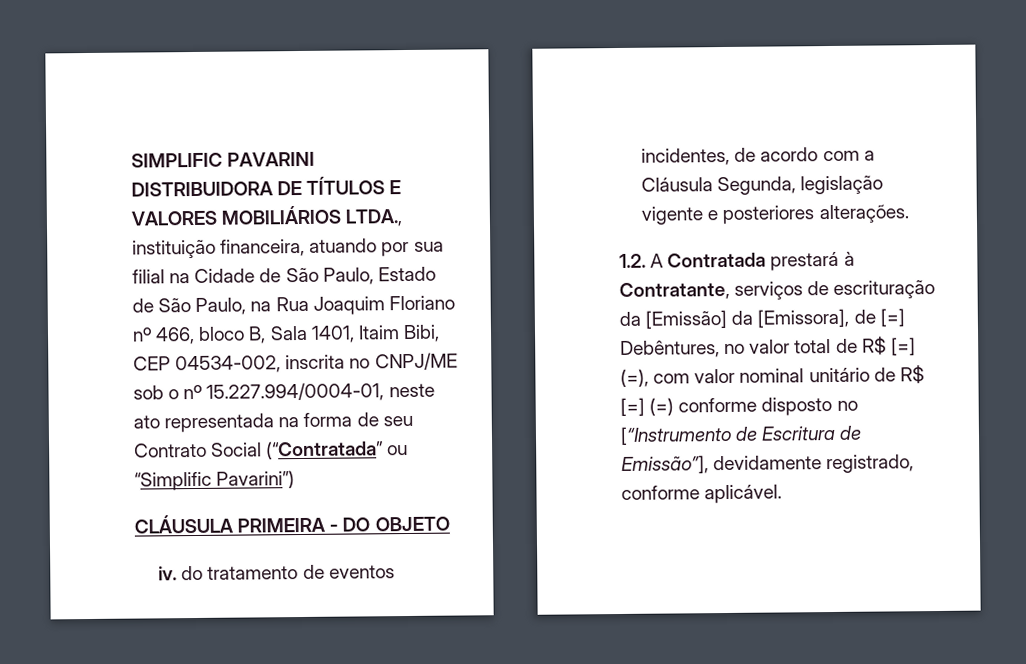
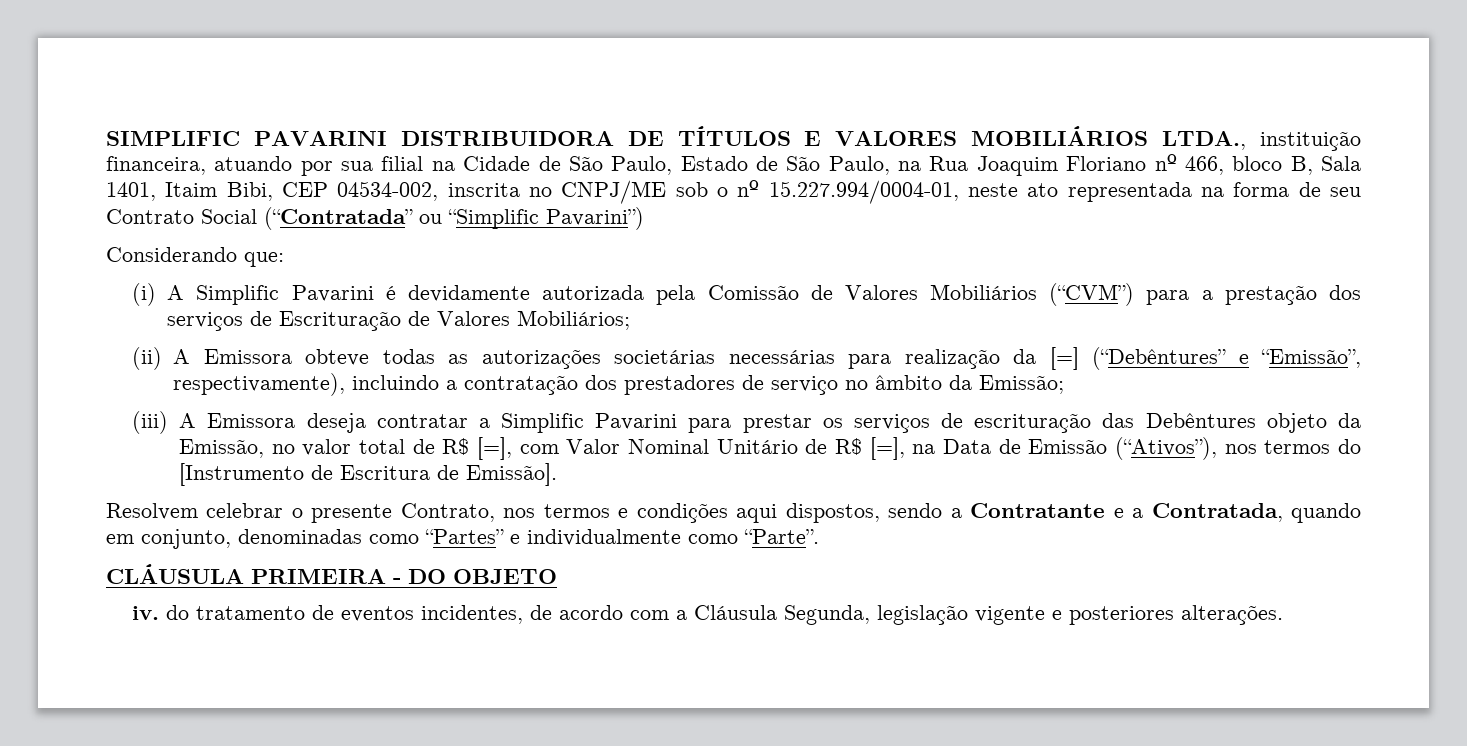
(296, 479) none -> [106,247,284,267] [132,283,1361,306] [167,310,631,331] [132,347,1361,370] [173,373,1065,396] [132,411,1361,434] [179,437,1361,460] [179,463,558,486] [106,503,1362,523] [106,529,819,549] // Considerando que: // (i) A Simplific Pavarini é devidamente autorizada pela Comissão de Valores Mobiliários (“CVM”) para a prestação dos serviços de Escrituração de Valores Mobiliários; // (ii) A Emissora obteve todas as autorizações societárias necessárias para realização da [=] (“Debêntures” e “Emissão”, respectivamente), incluindo a contratação dos prestadores de serviço no âmbito da Emissão; // (iii) A Emissora deseja contratar a Simplific Pavarini para prestar os serviços de escrituração das Debêntures objeto da Emissão, no valor total de R$ [=], com Valor Nominal Unitário de R$ [=], na Data de Emissão (“Ativos”), nos termos do [Instrumento de Escritura de Emissão]. // Resolvem celebrar o presente Contrato, nos termos e condições aqui dispostos, sendo a Contratante e a Contratada, quando em conjunto, denominadas como “Partes” e individualmente como “Parte”.
[619,251,855,271] [619,280,936,300] [619,308,905,329] [620,336,916,358] [620,365,925,387] [620,396,858,416] [620,425,863,445] [621,454,915,474] [621,484,783,504] // 1.2. A Contratada prestará à Contratante, serviços de escrituração da [Emissão] da [Emissora], de [=] Debêntures, no valor total de R$ [=] (=), com valor nominal unitário de R$ [=] (=) conforme disposto no [“Instrumento de Escritura de Emissão”], devidamente registrado, conforme aplicável. -> (1284, 615) none

